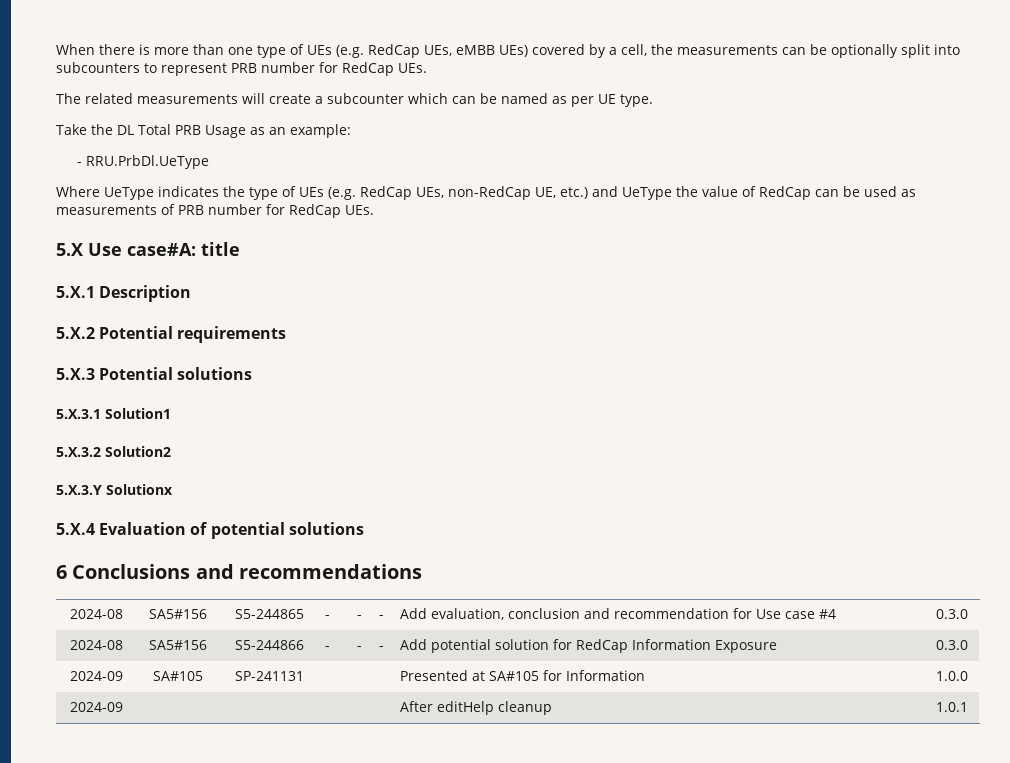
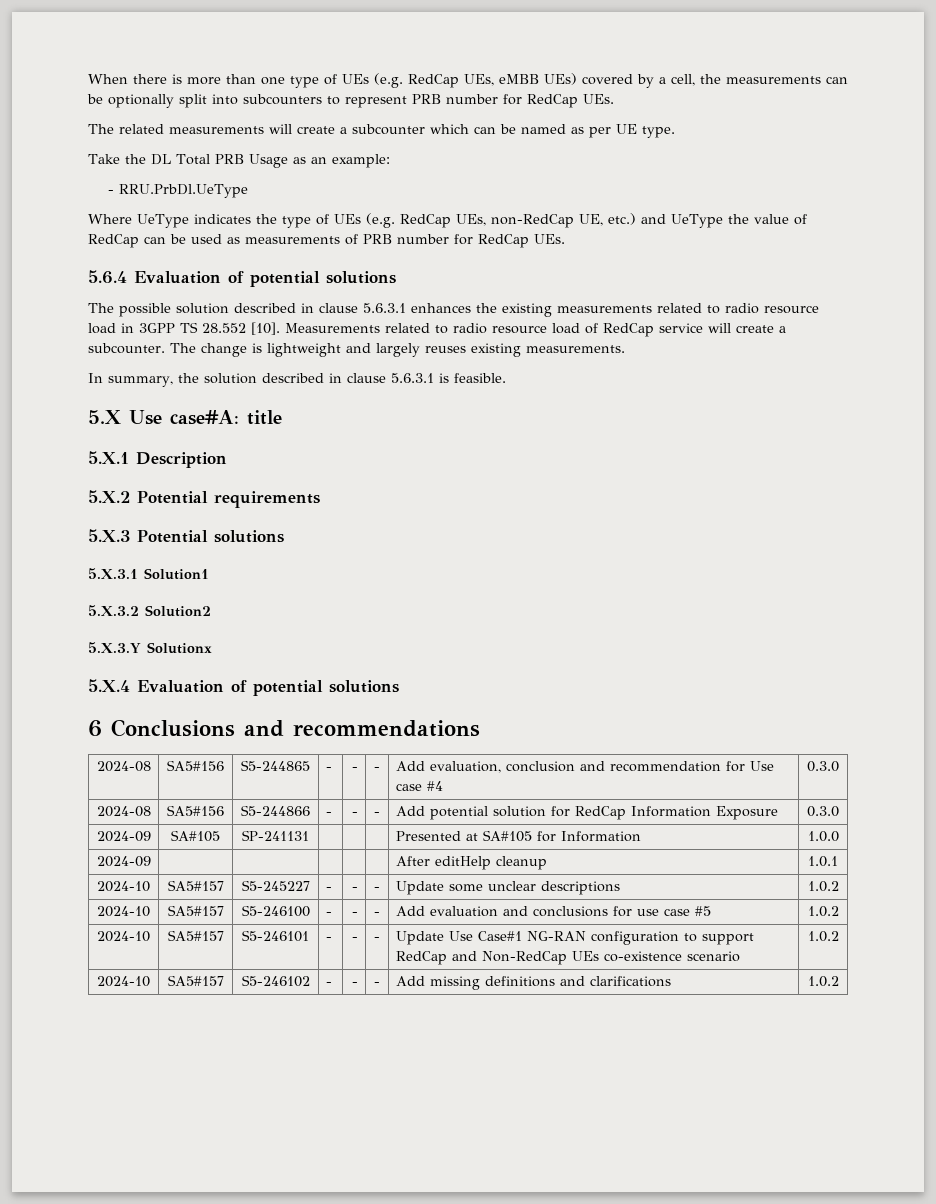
(374, 210) none -> [88,270,396,287] [88,303,819,317] [88,322,786,337] [88,343,625,357] [88,373,506,387] // 5.6.4 Evaluation of potential solutions // The possible solution described in clause 5.6.3.1 enhances the existing measurements related to radio resource load in 3GPP TS 28.552 [10]. Measurements related to radio resource load of RedCap service will create a subcounter. The change is lightweight and largely reuses existing measurements. // In summary, the solution described in clause 5.6.3.1 is feasible.
(968, 707) none -> [97,881,150,892] [167,880,224,891] [241,880,310,891] [325,887,332,891] [352,887,359,891] [374,887,380,891] [395,881,620,895] [807,881,839,892] [97,906,150,917] [167,905,224,916] [241,905,310,917] [325,912,332,916] [352,912,359,916] [374,912,380,916] [395,906,711,917] [807,906,839,917] [97,931,150,942] [167,930,224,941] [242,930,309,942] [325,937,332,941] [352,937,359,941] [374,937,380,941] [395,931,754,945] [395,951,740,965] [807,931,839,942] [97,976,150,987] [167,975,224,986] [241,975,310,987] [325,982,332,986] [352,982,359,986] [374,982,380,986] [395,976,671,990] [807,976,839,987] // 2024-10 | SA5#157 | S5-245227 | - | - | - | Update some unclear descriptions | 1.0.2 // 2024-10 | SA5#157 | S5-246100 | - | - | - | Add evaluation and conclusions for use case #5 | 1.0.2 // 2024-10 | SA5#157 | S5-246101 | - | - | - | Update Use Case#1 NG-RAN configuration to support RedCap and Non-RedCap UEs co-existence scenario | 1.0.2 // 2024-10 | SA5#157 | S5-246102 | - | - | - | Add missing definitions and clarifications | 1.0.2

